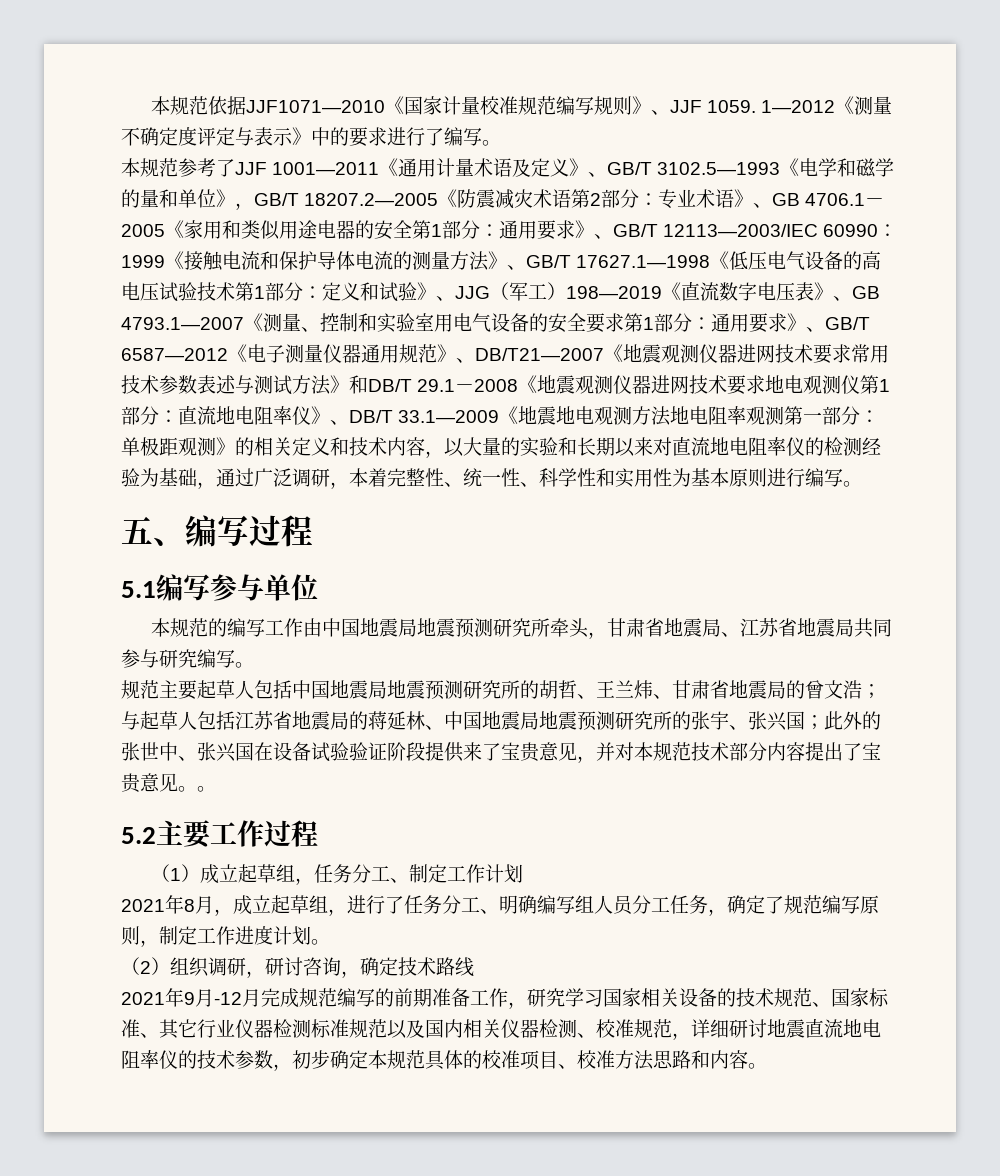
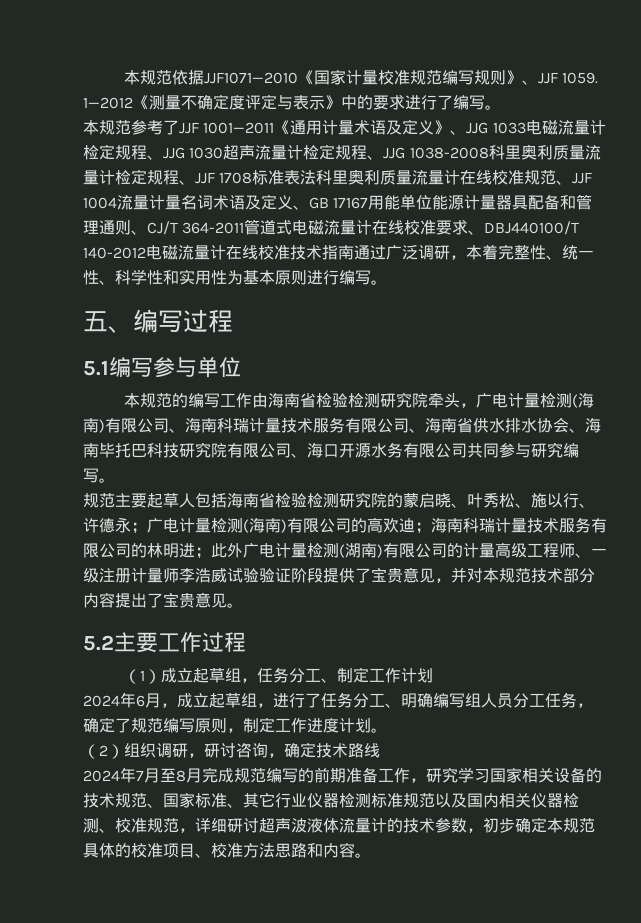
[607,158,895,178] [121,189,885,210] [121,220,898,240] [121,251,882,271] [121,282,880,302] [121,313,870,333] [121,344,889,364] [121,375,891,395] [121,406,880,426] [121,437,881,458] [121,468,216,489] GB/T 3102.5—1993《电学和磁学的量和单位》，GB/T 18207.2—2005《防震减灾术语第2部分：专业术语》、GB 4706.1－2005《家用和类似用途电器的安全第1部分：通用要求》、GB/T 12113—2003/IEC 60990：1999《接触电流和保护导体电流的测量方法》、GB/T 17627.1—1998《低压电气设备的高电压试验技术第1部分：定义和试验》、JJG（军工）198—2019《直流数字电压表》、GB 4793.1—2007《测量、控制和实验室用电气设备的安全要求第1部分：通用要求》、GB/T 6587—2012《电子测量仪器通用规范》、DB/T21—2007《地震观测仪器进网技术要求常用技术参数表述与测试方法》和DB/T 29.1－2008《地震观测仪器进网技术要求地电观测仪第1部分：直流地电阻率仪》、DB/T 33.1—2009《地震地电观测方法地电阻率观测第一部分：单极距观测》的相关定义和技术内容，以大量的实验和长期以来对直流地电阻率仪的检测经验为基础， -> [466,120,606,135] [83,144,601,160] [83,169,593,185] [83,194,593,210] [83,219,580,235] [83,245,354,260] JJG 1033电磁流量计检定规程、JJG 1030超声流量计检定规程、JJG 1038-2008科里奥利质量流量计检定规程、JJF 1708标准表法科里奥利质量流量计在线校准规范、JJF 1004流量计量名词术语及定义、GB 17167用能单位能源计量器具配备和管理通则、CJ/T 364-2011管道式电磁流量计在线校准要求、DBJ440100/T 140-2012电磁流量计在线校准技术指南
[321,618,854,639] 中国地震局地震预测研究所牵头，甘肃省地震局、江苏省地震局 -> [267,392,594,408] [83,417,601,433] [83,442,467,458] 海南省检验检测研究院牵头，广电计量检测(海南)有限公司、海南科瑞计量技术服务有限公司、海南省供水排水协会、海南毕托巴科技研究院有限公司、海口开源水务有限公司
[292,680,881,700] [121,711,881,731] [121,742,311,762] 中国地震局地震预测研究所的胡哲、王兰炜、甘肃省地震局的曾文浩；与起草人包括江苏省地震局的蒋延林、中国地震局地震预测研究所的张宇、张兴国；此外的张世中、张兴国在设备 -> [227,492,595,508] [83,517,607,534] [83,542,607,559] [83,568,227,583] 海南省检验检测研究院的蒙启晓、叶秀松、施以行、许德永；广电计量检测(海南)有限公司的高欢迪；海南科瑞计量技术服务有限公司的林明进；此外广电计量检测(湖南)有限公司的计量高级工程师、一级注册计量师李浩威
[463,742,482,761] 来 -> (355, 575) none
[197,786,216,792] 。 -> (243, 605) none
[121,895,195,914] 2021年8 -> [83,692,145,708] 2024年6
[121,988,242,1007] 2021年9月-12 -> [83,767,186,783] 2024年7月至8
[767,1019,881,1038] [121,1050,178,1069] 地震直流地电阻率仪 -> [259,817,387,833] 超声波液体流量计

